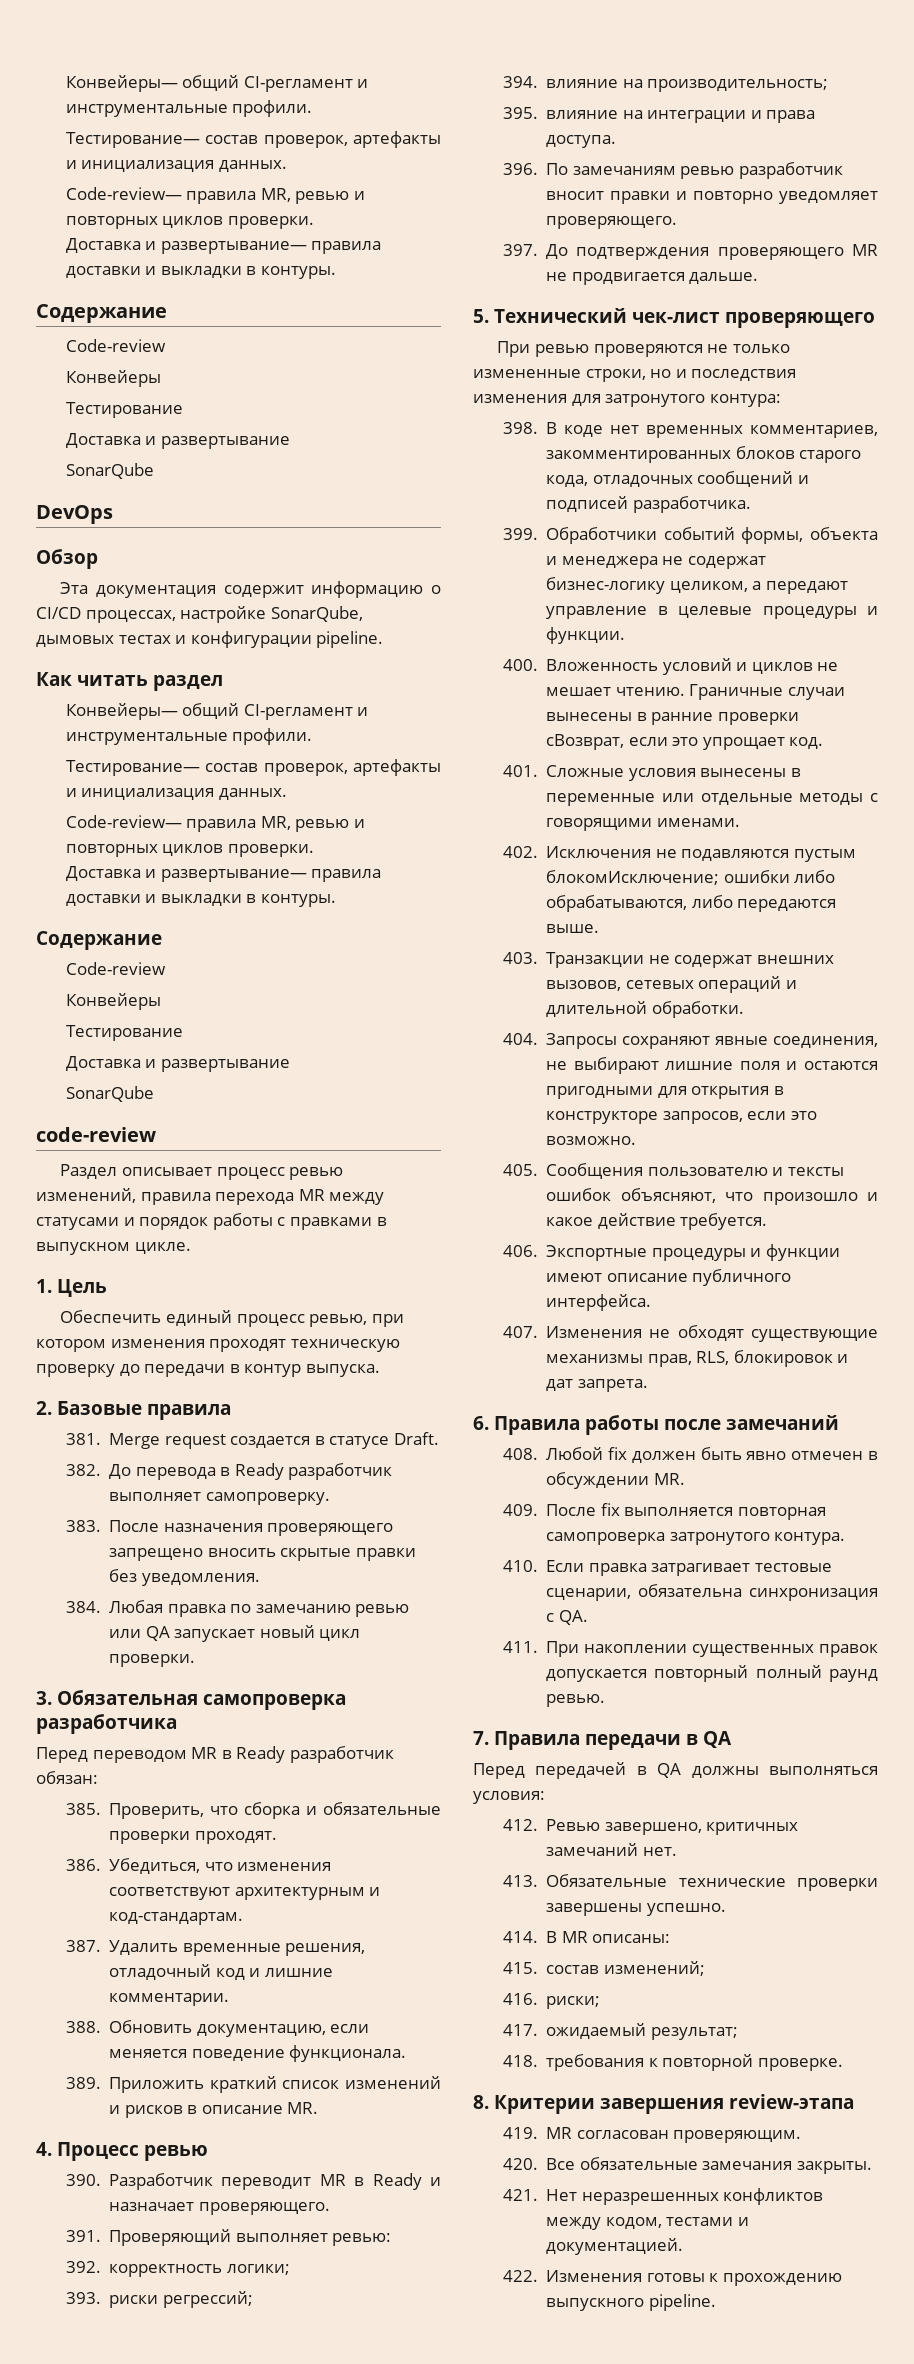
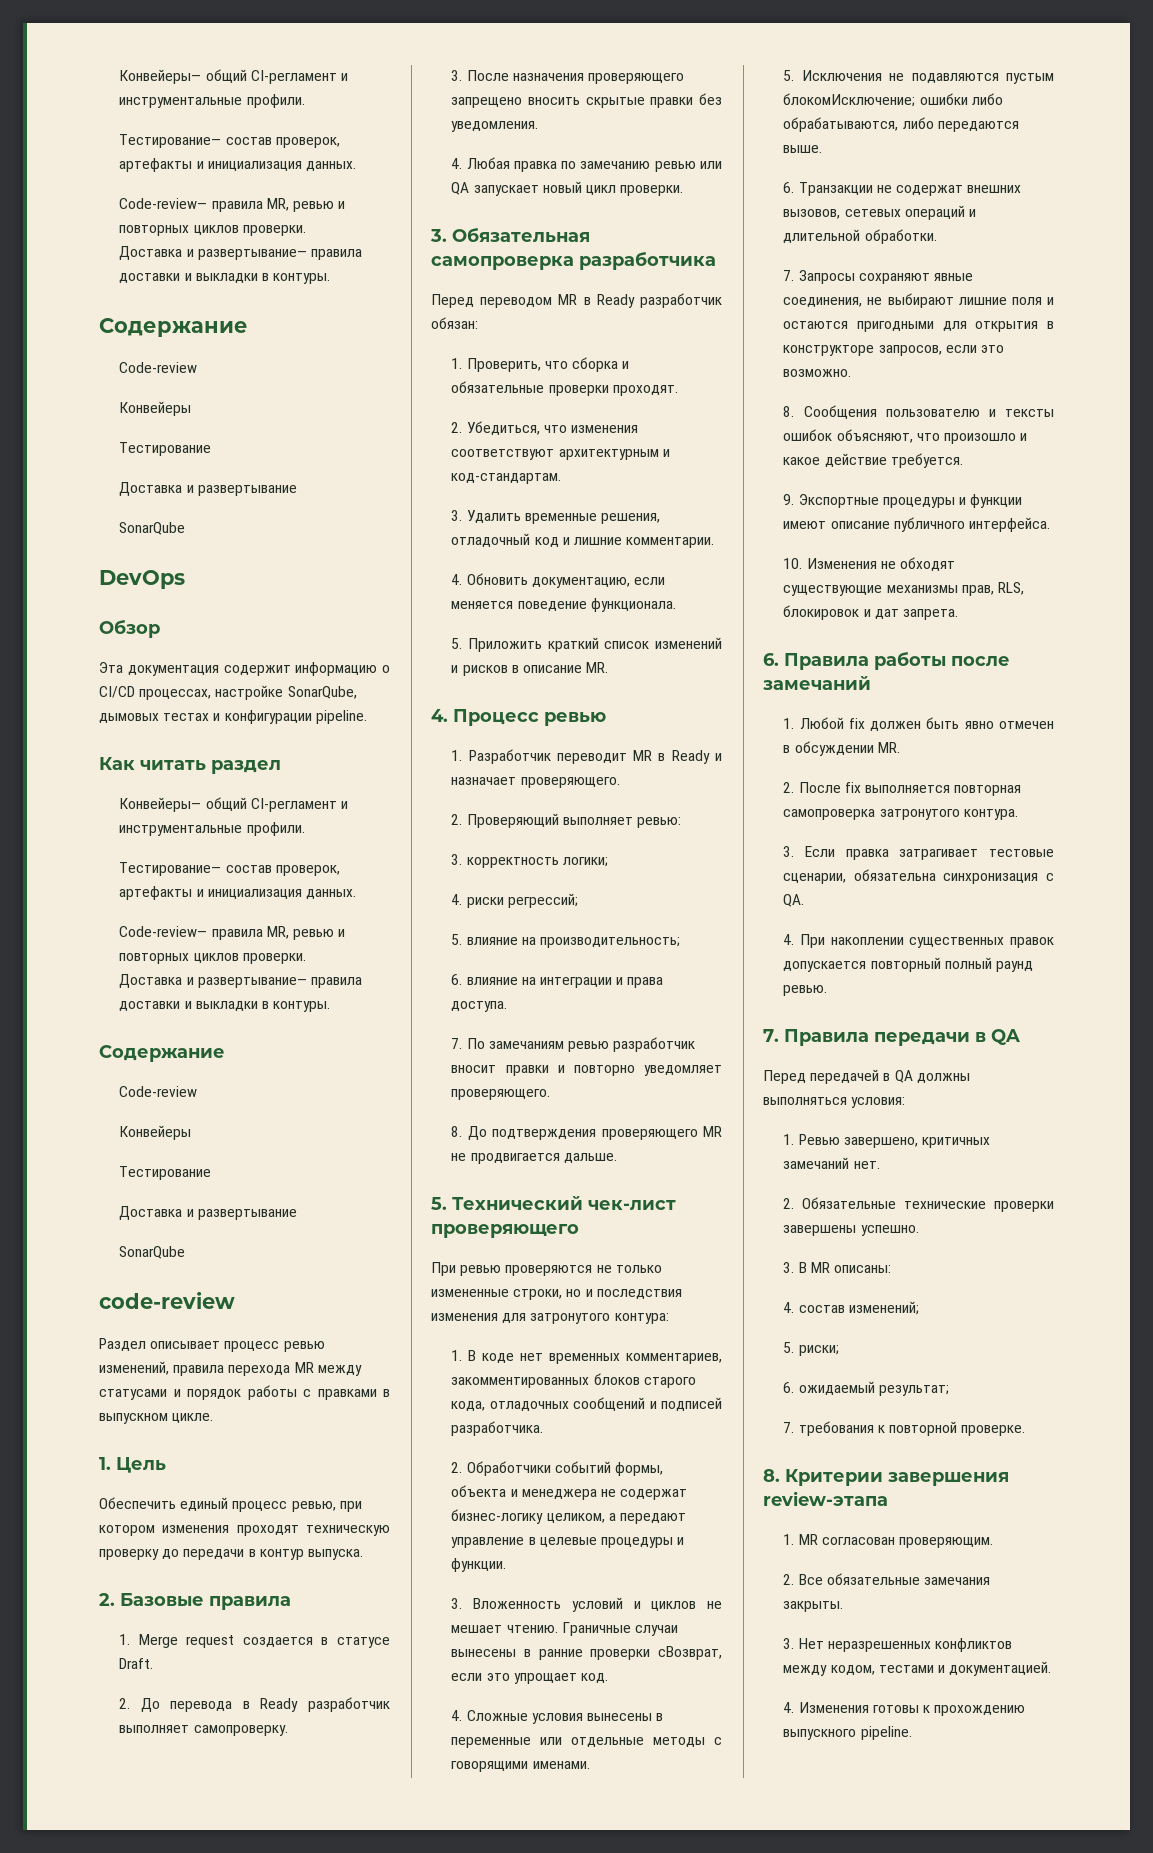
[65,1433,101,1445] 381. -> [119,1634,131,1645] 1.
[65,1464,101,1476] 382. -> [119,1698,131,1709] 2.
[65,1520,101,1532] 383. -> [451,70,463,81] 3.
[65,1601,101,1613] 384. -> [451,158,463,169] 4.
[65,1803,101,1815] 385. -> [451,358,463,369] 1.
[65,1859,101,1871] 386. -> [451,422,463,433] 2.
[65,1940,101,1952] 387. -> [451,510,463,521] 3.
[65,2021,101,2033] 388. -> [451,574,463,585] 4.
[65,2077,101,2089] 389. -> [451,638,463,649] 5.
[65,2174,101,2186] 390. -> [451,750,463,761] 1.
[65,2230,101,2242] 391. -> [451,814,463,825] 2.
[65,2261,101,2273] 392. -> [451,854,463,865] 3.
[65,2292,101,2304] 393. -> [451,894,463,905] 4.
[502,76,538,88] 394. -> [451,934,463,945] 5.
[502,107,538,119] 395. -> [451,974,463,985] 6.
[502,163,538,175] 396. -> [451,1038,463,1049] 7.
[502,244,538,256] 397. -> [451,1126,463,1137] 8.
[502,422,538,434] 398. -> [451,1350,463,1361] 1.
[502,528,538,540] 399. -> [451,1462,463,1473] 2.
[502,659,538,671] 400. -> [451,1598,463,1609] 3.
[502,765,538,777] 401. -> [451,1710,463,1721] 4.
[502,846,538,858] 402. -> [783,70,795,81] 5.
[502,952,538,964] 403. -> [783,182,795,193] 6.
[502,1033,538,1045] 404. -> [783,270,795,281] 7.
[502,1164,538,1176] 405. -> [783,406,795,417] 8.
[502,1245,538,1257] 406. -> [783,494,795,505] 9.
[502,1326,538,1338] 407. -> [783,558,803,569] 10.
[502,1448,538,1460] 408. -> [783,718,795,729] 1.
[502,1504,538,1516] 409. -> [783,782,795,793] 2.
[502,1560,538,1572] 410. -> [783,846,795,857] 3.
[502,1641,538,1653] 411. -> [783,934,795,945] 4.
[502,1819,538,1831] 412. -> [783,1134,795,1145] 1.
[502,1875,538,1887] 413. -> [783,1198,795,1209] 2.
[502,1931,538,1943] 414. -> [783,1262,795,1273] 3.
[502,1962,538,1974] 415. -> [783,1302,795,1313] 4.
[502,1993,538,2005] 416. -> [783,1342,795,1353] 5.
[502,2024,538,2036] 417. -> [783,1382,795,1393] 6.
[502,2055,538,2067] 418. -> [783,1422,795,1433] 7.
[502,2127,538,2139] 419. -> [783,1534,795,1545] 1.
[502,2158,538,2170] 420. -> [783,1574,795,1585] 2.
[502,2189,538,2201] 421. -> [783,1638,795,1649] 3.
[502,2270,538,2282] 422. -> [783,1702,795,1713] 4.

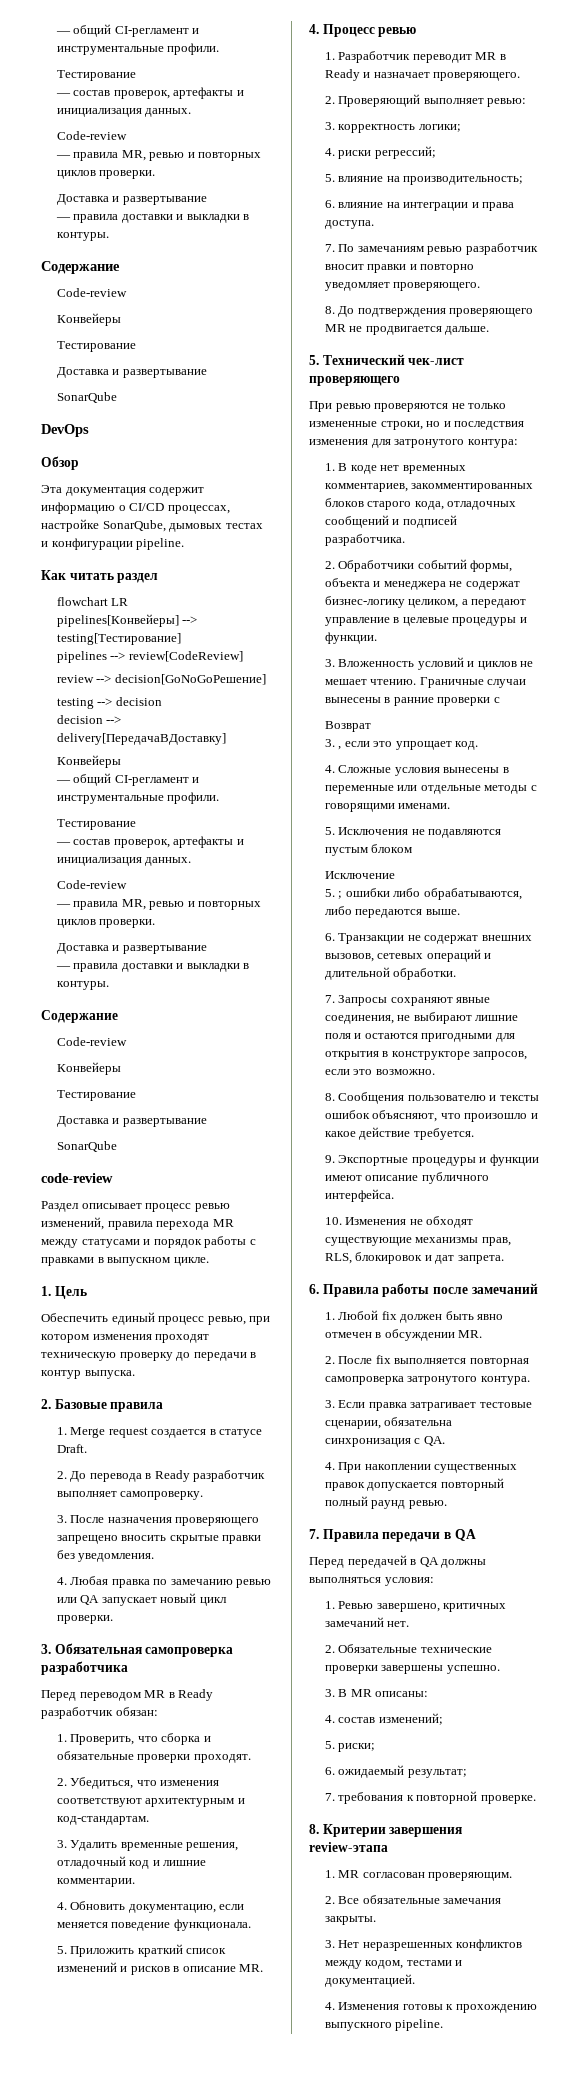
[119,69,348,84] [119,94,305,108] [119,134,340,148] [119,158,356,172] [119,198,346,212] [119,225,306,236] [119,246,307,260] Конвейеры— общий CI-регламент и инструментальные профили. // Тестирование— состав проверок, артефакты и инициализация данных. // Code-review— правила MR, ревью и повторных циклов проверки. // Доставка и развертывание— -> [55,24,200,37] [56,43,220,55] [56,70,136,81] [55,87,244,99] [56,108,192,117] [56,131,127,140] [55,150,262,161] [56,170,156,179] [56,194,207,205] [55,217,71,220] — общий CI-регламент и инструментальные профили. // Тестирование // — состав проверок, артефакты и инициализация данных. // Code-review // — правила MR, ревью и повторных циклов проверки. // Доставка и развертывание // —
[119,797,348,812] [119,822,305,836] [119,862,340,876] [119,886,356,900] [119,926,346,940] [119,953,306,964] [119,974,307,988] Конвейеры— общий CI-регламент и инструментальные профили. // Тестирование— состав проверок, артефакты и инициализация данных. // Code-review— правила MR, ревью и повторных циклов проверки. // Доставка и развертывание— -> [56,597,129,606] [56,614,198,627] [56,633,181,645] [56,651,243,663] [56,674,266,685] [56,697,162,709] [56,715,122,724] [56,733,226,745] [56,755,121,768] [55,773,200,786] [56,792,220,804] [56,819,136,830] [55,836,244,848] [56,857,192,866] [56,880,127,889] [55,899,262,910] [56,919,156,928] [56,943,207,954] [55,966,71,969] flowchart LR // pipelines[Конвейеры] --> testing[Тестирование] // pipelines --> review[CodeReview] // review --> decision[GoNoGoРешение] // testing --> decision // decision --> delivery[ПередачаВДоставку] // Конвейеры // — общий CI-регламент и инструментальные профили. // Тестирование // — состав проверок, артефакты и инициализация данных. // Code-review // — правила MR, ревью и повторных циклов проверки. // Доставка и развертывание // —
[658,1646,722,1660] сВозврат, -> [493,697,500,703] [324,721,371,732] [324,739,342,750] с // Возврат // 3. ,
[783,93,916,107] блокомИсключение; -> [371,844,413,853] [324,871,395,879] [324,889,343,899] блоком // Исключение // 5. ;

